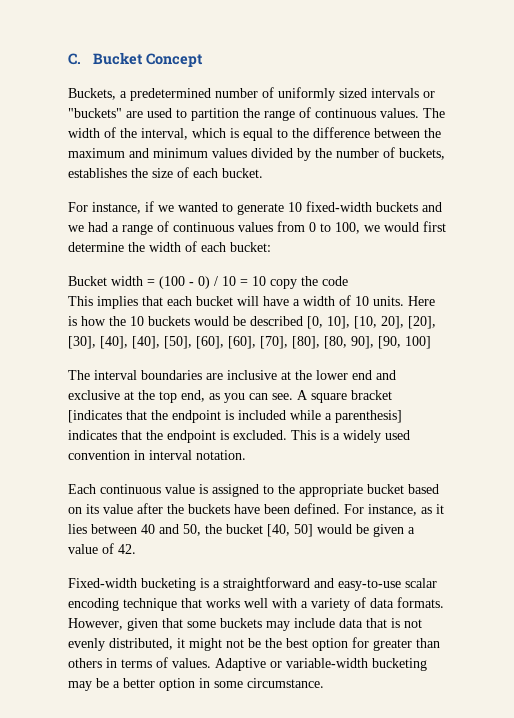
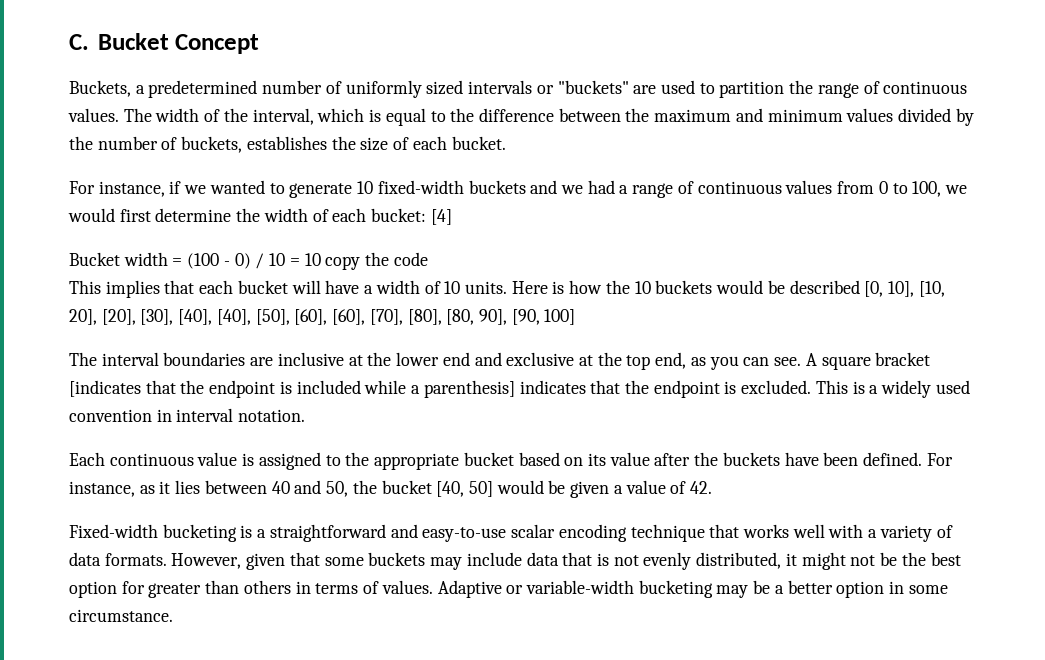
(271, 247) none -> [430,209,452,225] [4]

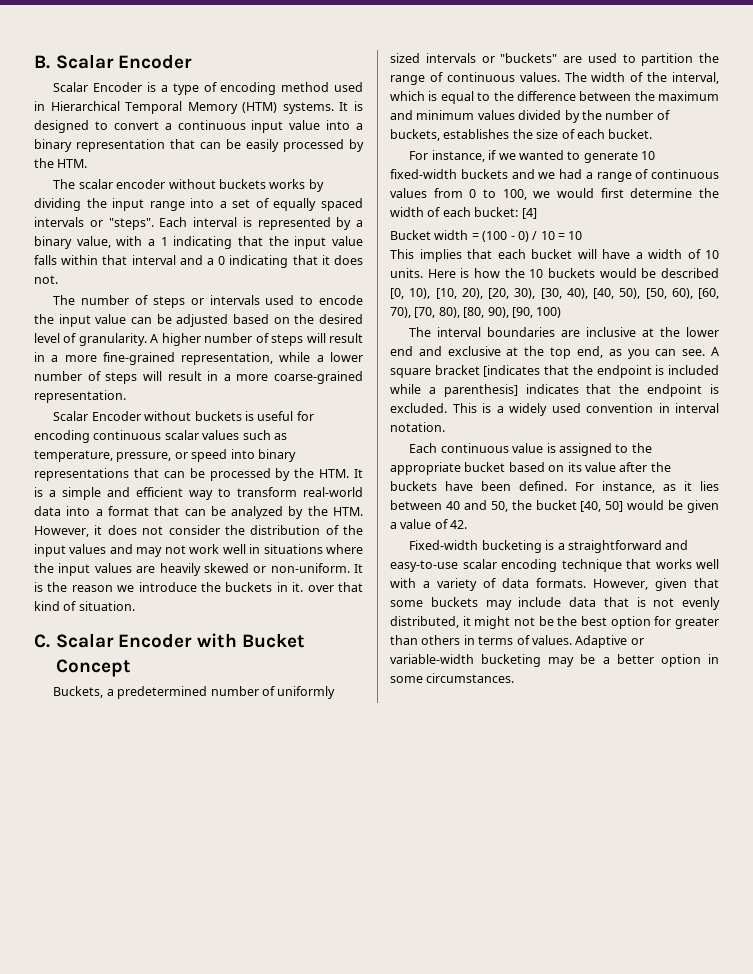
[69,34,89,50] C. -> [34,54,193,69] [53,82,363,95] [34,101,363,114] [34,120,363,133] [34,139,364,152] [34,158,88,168] [53,179,324,192] [34,198,363,211] [34,217,363,230] [34,236,363,249] [34,255,363,268] [34,275,58,284] [53,295,363,308] [34,314,363,327] [34,333,364,346] [34,352,363,365] [34,371,363,384] [34,390,126,403] [53,411,314,421] [34,430,287,443] [34,449,296,462] [34,468,363,481] [34,487,363,500] [34,506,364,519] [34,525,363,537] [34,544,364,557] [34,563,363,576] [34,582,363,592] [34,601,135,611] [34,633,237,648] B. Scalar Encoder // Scalar Encoder is a type of encoding method used in Hierarchical Temporal Memory (HTM) systems. It is designed to convert a continuous input value into a binary representation that can be easily processed by the HTM. // The scalar encoder without buckets works by dividing the input range into a set of equally spaced intervals or "steps". Each interval is represented by a binary value, with a 1 indicating that the input value falls within that interval and a 0 indicating that it does not. // The number of steps or intervals used to encode the input value can be adjusted based on the desired level of granularity. A higher number of steps will result in a more fine-grained representation, while a lower number of steps will result in a more coarse-grained representation. // Scalar Encoder without buckets is useful for encoding continuous scalar values such as temperature, pressure, or speed into binary representations that can be processed by the HTM. It is a simple and efficient way to transform real-world data into a format that can be analyzed by the HTM. However, it does not consider the distribution of the input values and may not work well in situations where the input values are heavily skewed or non-uniform. It is the reason we introduce the buckets in it. over that kind of situation. // C. Scalar Encoder with
[325,252,428,270] copy the code -> (583, 235) none
[887,281,945,297] [69,309,576,325] 10], [10, 20], [20], [30], [40], [40], [50], [60], [60], [70], [80], [80, 90], [90, 100] -> [409,288,719,299] [390,307,562,318] 10), [10, 20), [20, 30), [30, 40), [40, 50), [50, 60), [60, 70), [70, 80), [80, 90), [90, 100)
[69,609,173,622] circumstance. -> [426,673,515,683] circumstances.

